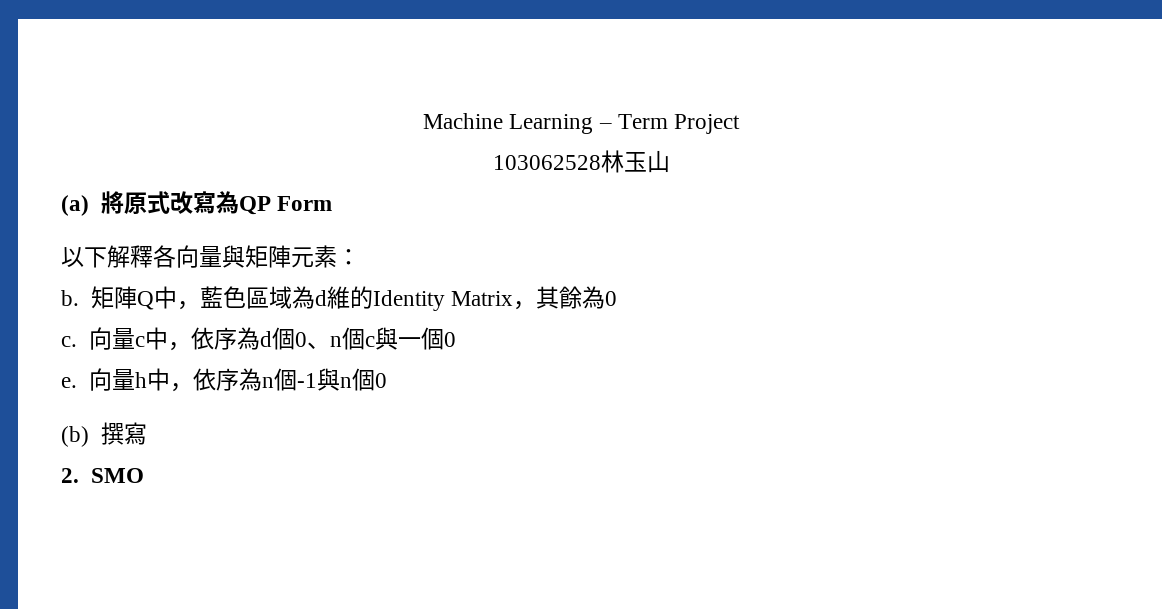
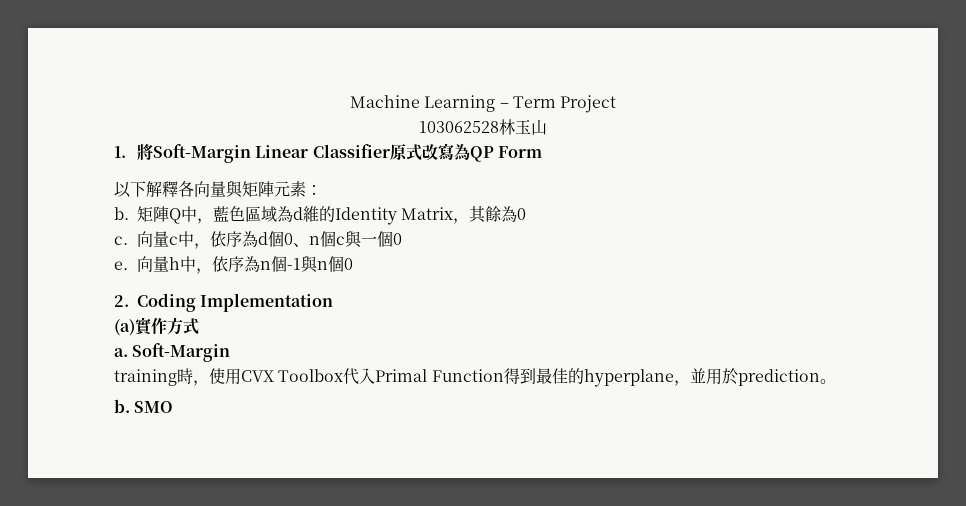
[61,191,124,216] (a)將 -> [114,144,390,163] 1.將Soft-Margin Linear Classifier
[61,422,147,447] [61,468,79,483] (b)撰寫 // 2. -> [114,293,334,312] [114,317,199,336] [114,343,231,362] [114,368,836,387] [114,399,130,413] 2. Coding Implementation // (a)實作方式 // a. Soft-Margin // training時，使用CVX Toolbox代入Primal Function得到最佳的hyperplane，並用於prediction。 // b.

